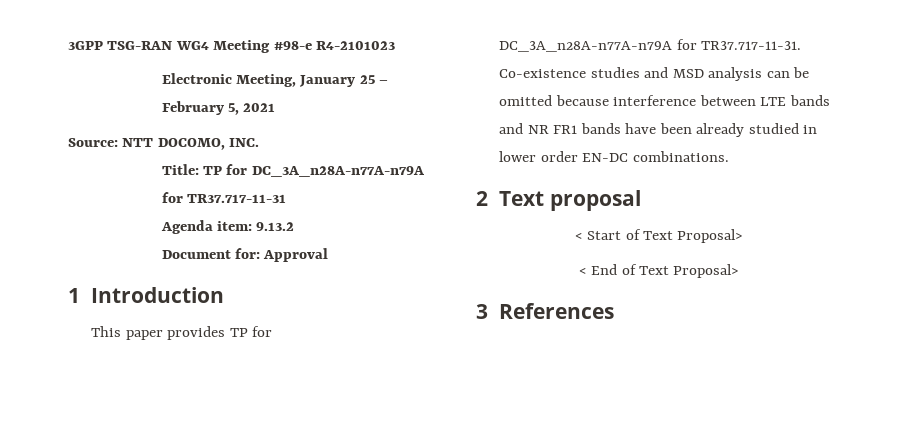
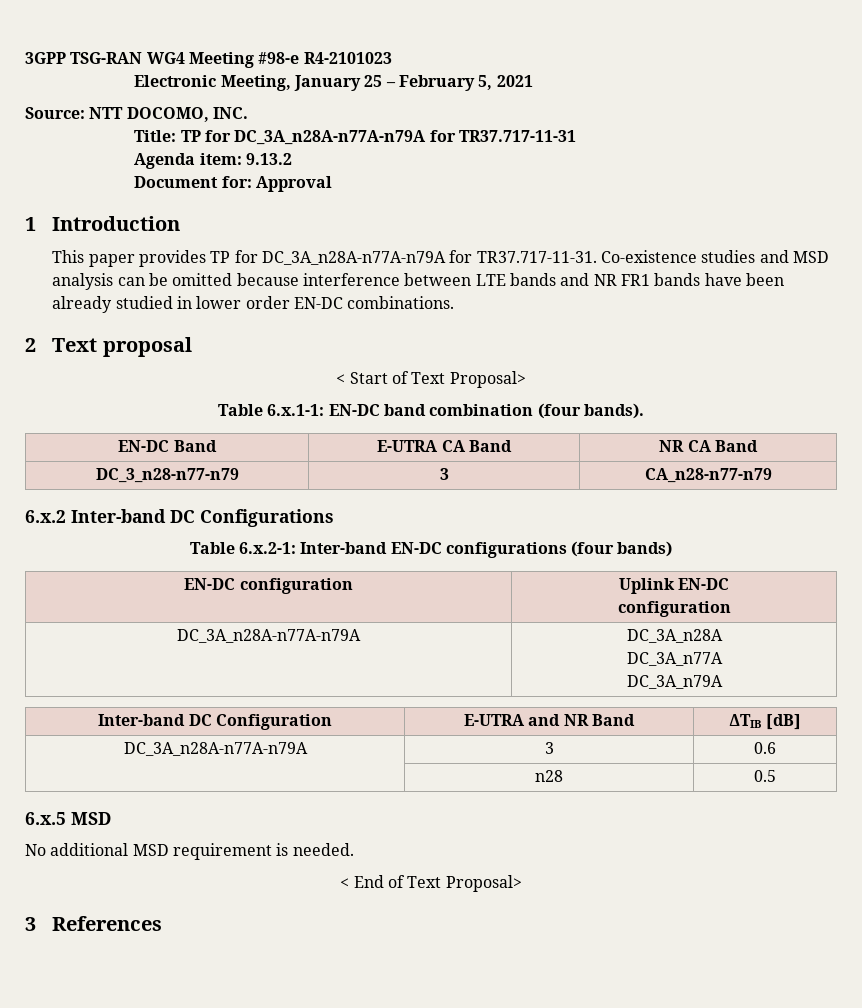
(744, 236) none -> [218,403,644,419] [118,440,217,452] [377,440,512,452] [659,440,758,452] [95,468,239,483] [439,468,449,480] [644,468,772,483] [25,509,334,527] [189,541,673,558] [184,578,353,594] [618,578,730,594] [617,601,731,617] [177,629,361,643] [626,629,723,643] [626,652,723,666] [626,675,723,689] [98,714,332,730] [464,714,635,726] [729,714,801,730] [123,742,308,756] [544,742,554,754] [754,742,776,754] [535,770,563,782] [754,770,776,782] [25,812,111,825] [25,843,354,860] // Table 6.x.1-1: EN-DC band combination (four bands). // EN-DC Band | E-UTRA CA Band | NR CA Band // DC_3_n28-n77-n79 | 3 | CA_n28-n77-n79 // 6.x.2 Inter-band DC Configurations // Table 6.x.2-1: Inter-band EN-DC configurations (four bands) // EN-DC configuration | Uplink EN-DC // configuration // DC_3A_n28A-n77A-n79A | DC_3A_n28A // DC_3A_n77A // DC_3A_n79A // Inter-band DC Configuration | E-UTRA and NR Band | ΔTIB [dB] // DC_3A_n28A-n77A-n79A | 3 | 0.6 // | n28 | 0.5 // 6.x.5 MSD // No additional MSD requirement is needed.

